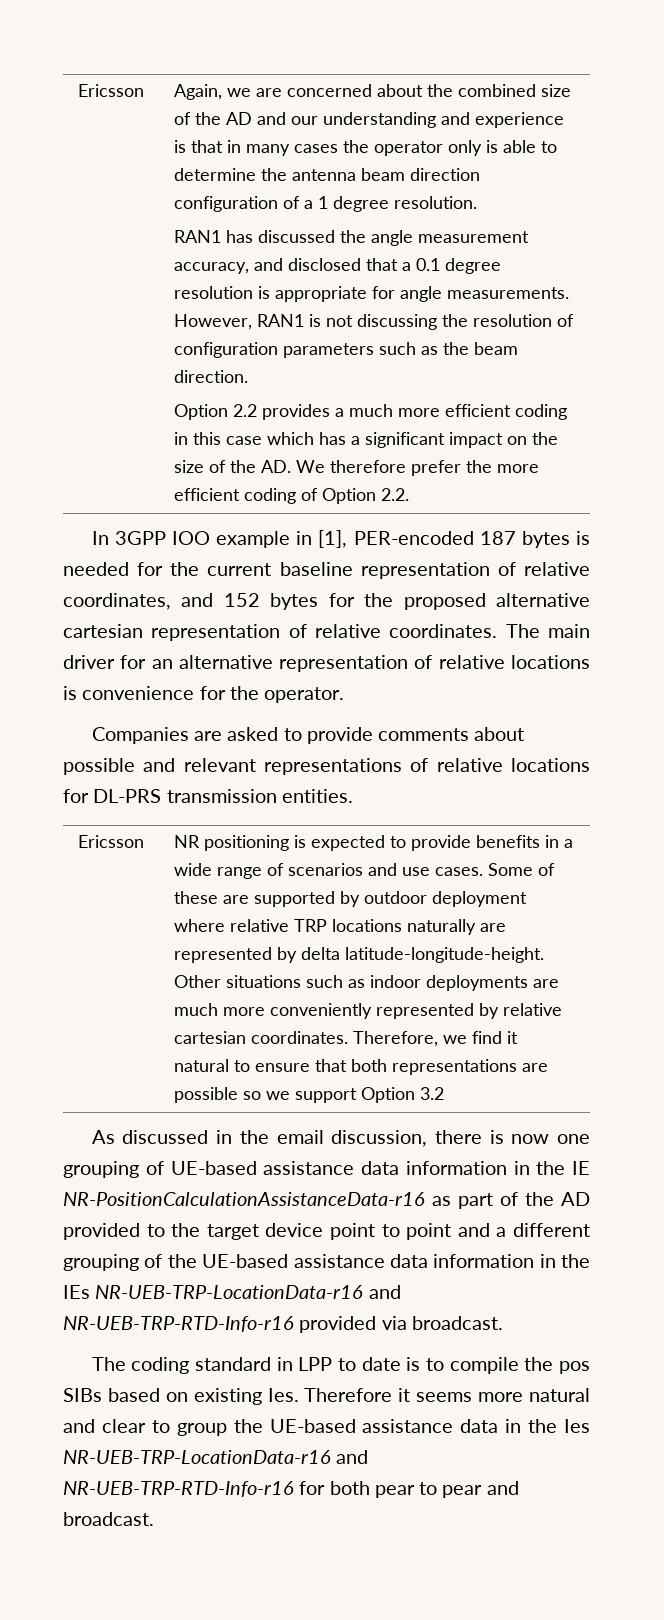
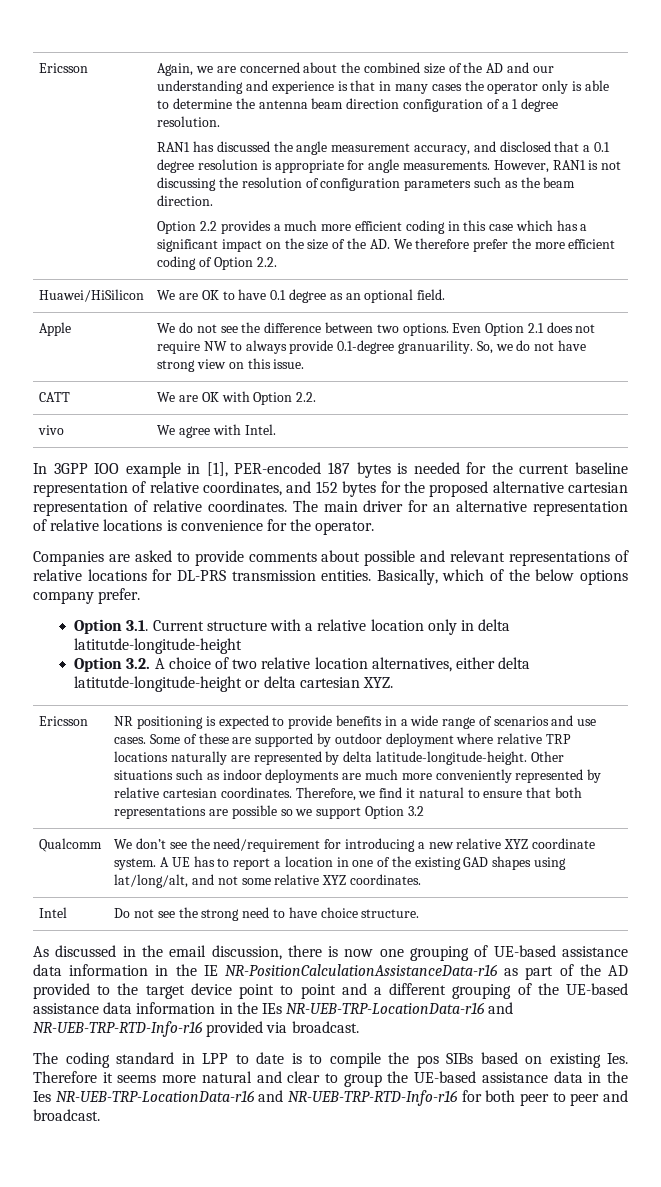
(409, 494) none -> [39,289,145,302] [157,289,446,303] [39,322,72,336] [157,322,596,336] [157,340,586,354] [157,358,305,372] [39,392,71,402] [157,391,317,405] [38,425,65,435] [157,424,276,438] // Huawei/HiSilicon | We are OK to have 0.1 degree as an optional field. // Apple | We do not see the difference between two options. Even Option 2.1 does not require NW to always provide 0.1-degree granuarility. So, we do not have strong view on this issue. // CATT | We are OK with Option 2.2. // vivo | We agree with Intel.
(353, 796) none -> [376,569,628,585] [33,588,141,604] [74,619,511,635] [74,638,243,654] [74,657,531,672] [74,676,393,692] Basically, which of the below options company prefer. // Option 3.1. Current structure with a relative location only in delta latitutde-longitude-height // Option 3.2. A choice of two relative location alternatives, either delta latitutde-longitude-height or delta cartesian XYZ.
(444, 1093) none -> [39,838,103,852] [114,838,595,852] [114,856,566,870] [114,874,421,888] [39,907,68,918] [114,907,420,921] // Qualcomm | We don’t see the need/requirement for introducing a new relative XYZ coordinate system. A UE has to report a location in one of the existing GAD shapes using lat/long/alt, and not some relative XYZ coordinates. // Intel | Do not see the strong need to have choice structure.
[374,1482,483,1498] pear to pear -> [520,1092,600,1106] peer to peer

